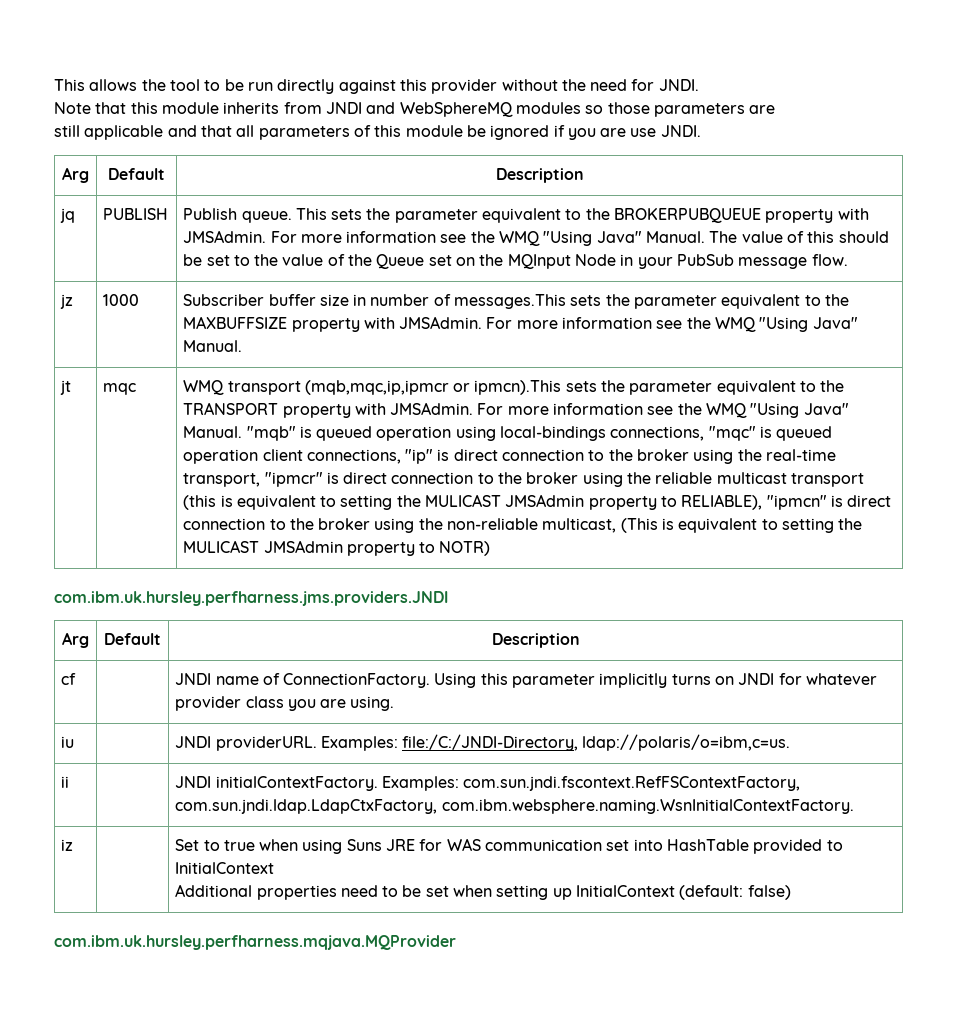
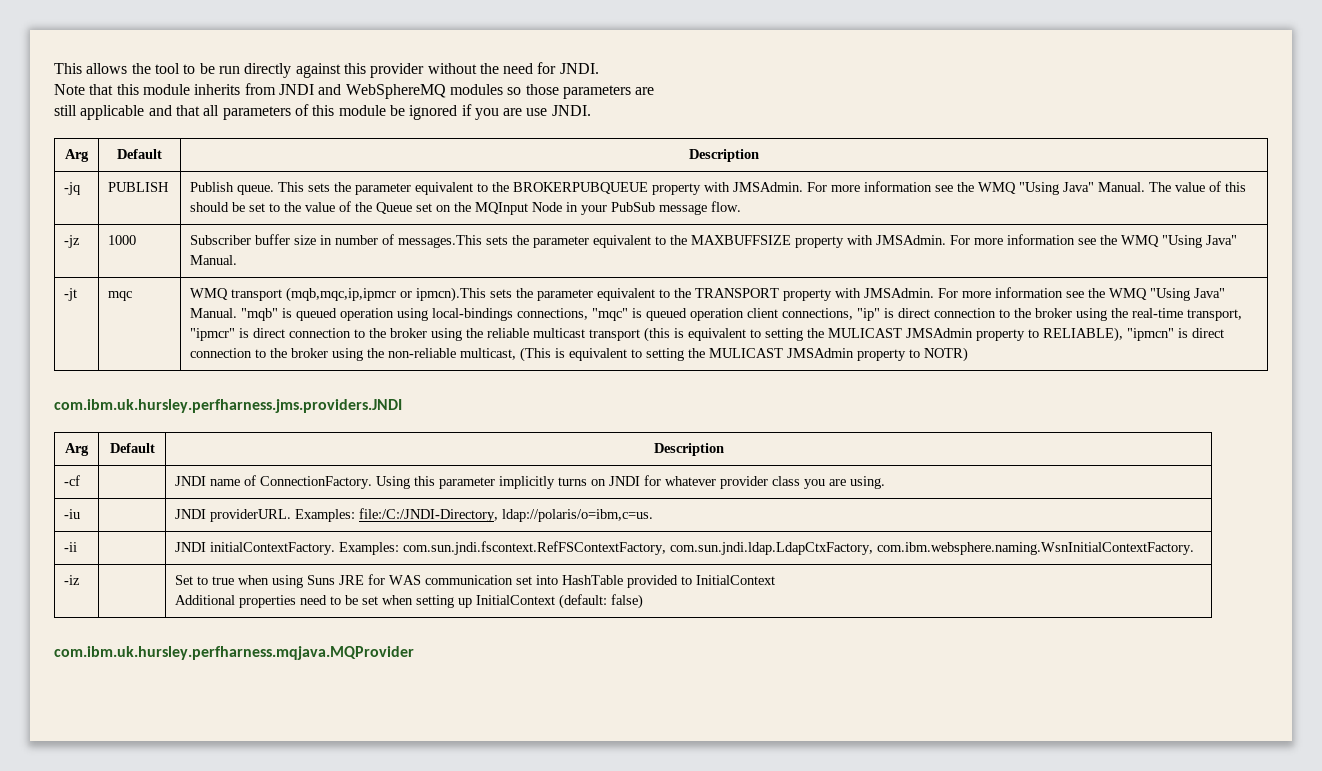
[60,208,76,223] jq -> [64,182,81,195] -jq
[60,294,74,309] jz -> [64,235,81,248] -jz
[60,380,72,395] jt -> [64,288,78,301] -jt
[61,673,77,685] cf -> [64,475,81,486] -cf
[61,736,75,748] iu -> [64,509,81,519] -iu
[61,776,70,788] ii -> [64,542,78,552] -ii
[61,839,74,851] iz -> [64,575,81,585] -iz

